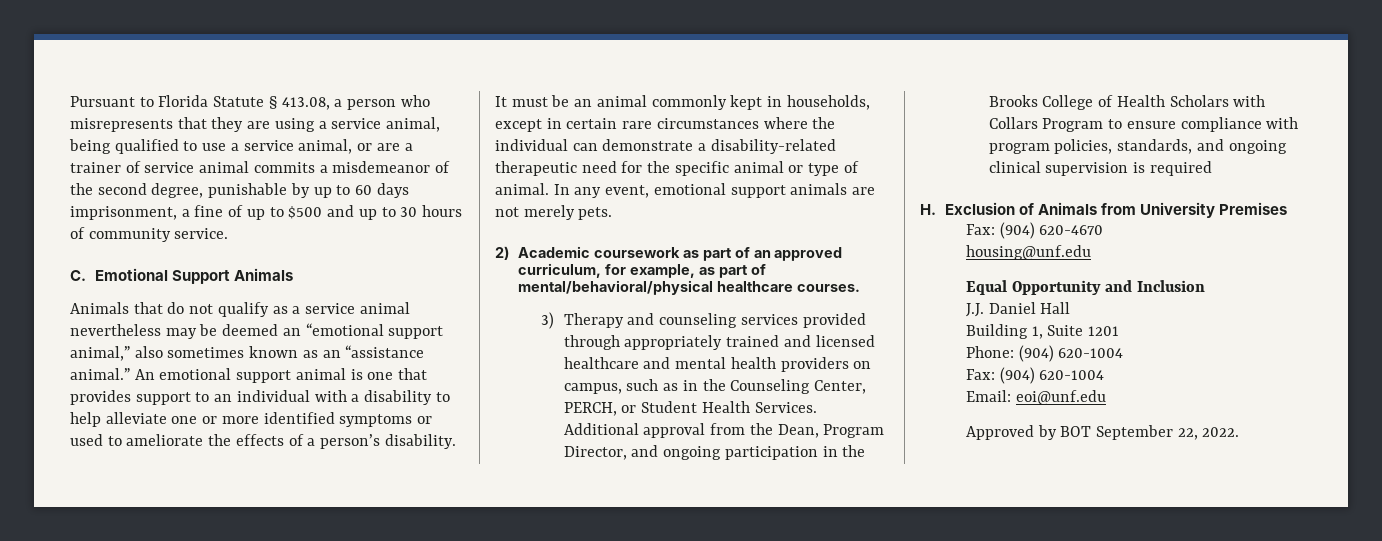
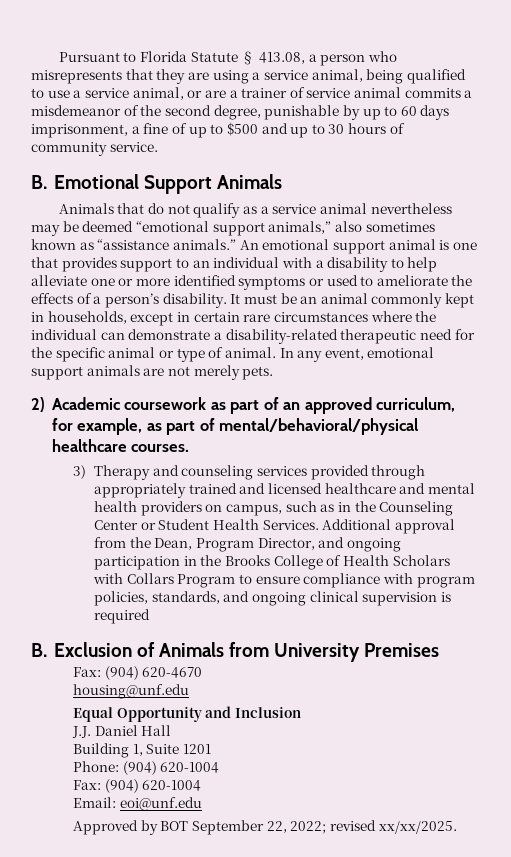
[70,270,86,281] C. -> [31,175,47,189] B.
[282,328,301,336] an -> (134, 226) none
[70,346,130,361] animal,” -> [268,221,332,234] animals,”
[322,345,425,358] [70,368,130,380] an “assistance animal.” -> [97,239,236,250] “assistance animals.”
[814,380,867,394] [563,402,617,416] Center, PERCH, -> [94,520,139,530] Center
[920,204,936,215] H. -> [31,643,47,657] B.
[1202,427,1240,437] 2022. -> [290,820,457,834] 2022; revised xx/xx/2025.

